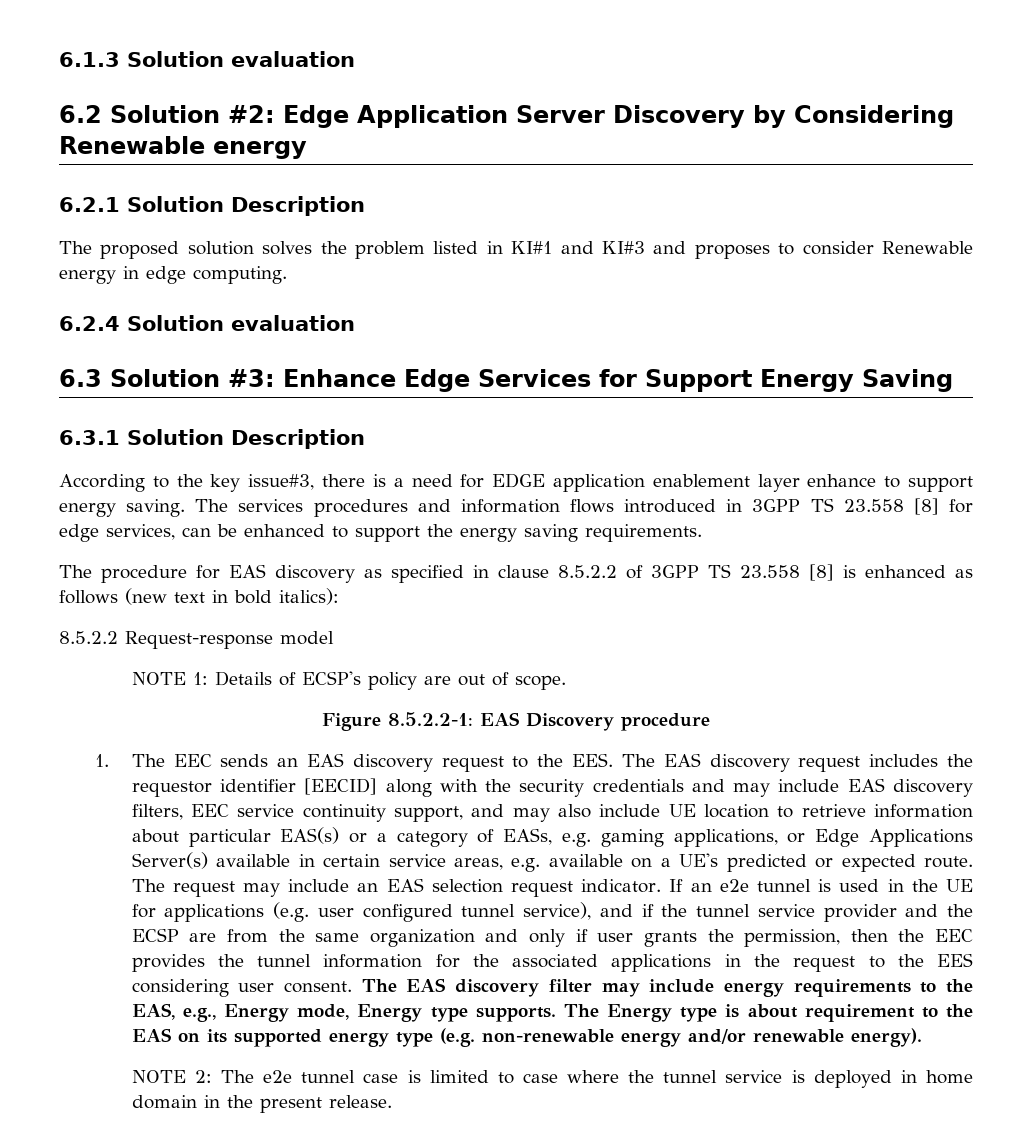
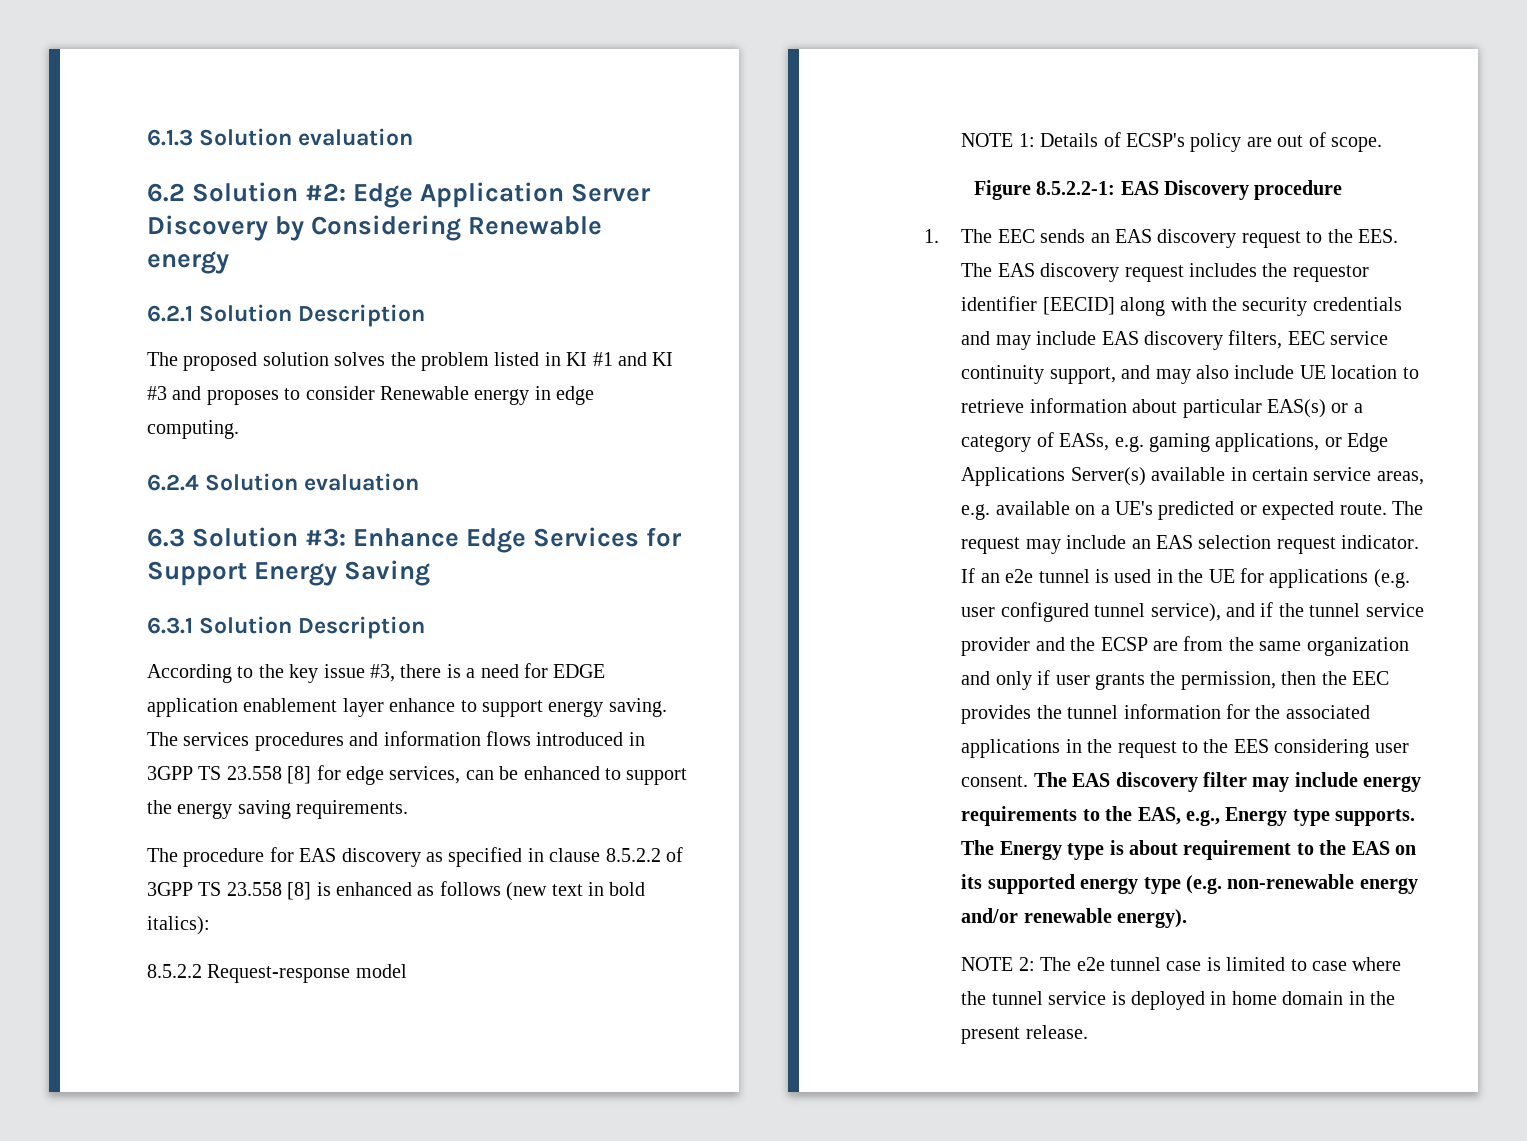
[511,241,645,254] KI#1 and KI#3 -> [566,352,674,366] [147,386,167,400] KI #1 and KI #3
[248,474,315,490] issue#3, -> [323,664,395,682] issue #3,
[297,1004,423,1022] mode, Energy -> (1288, 816) none

